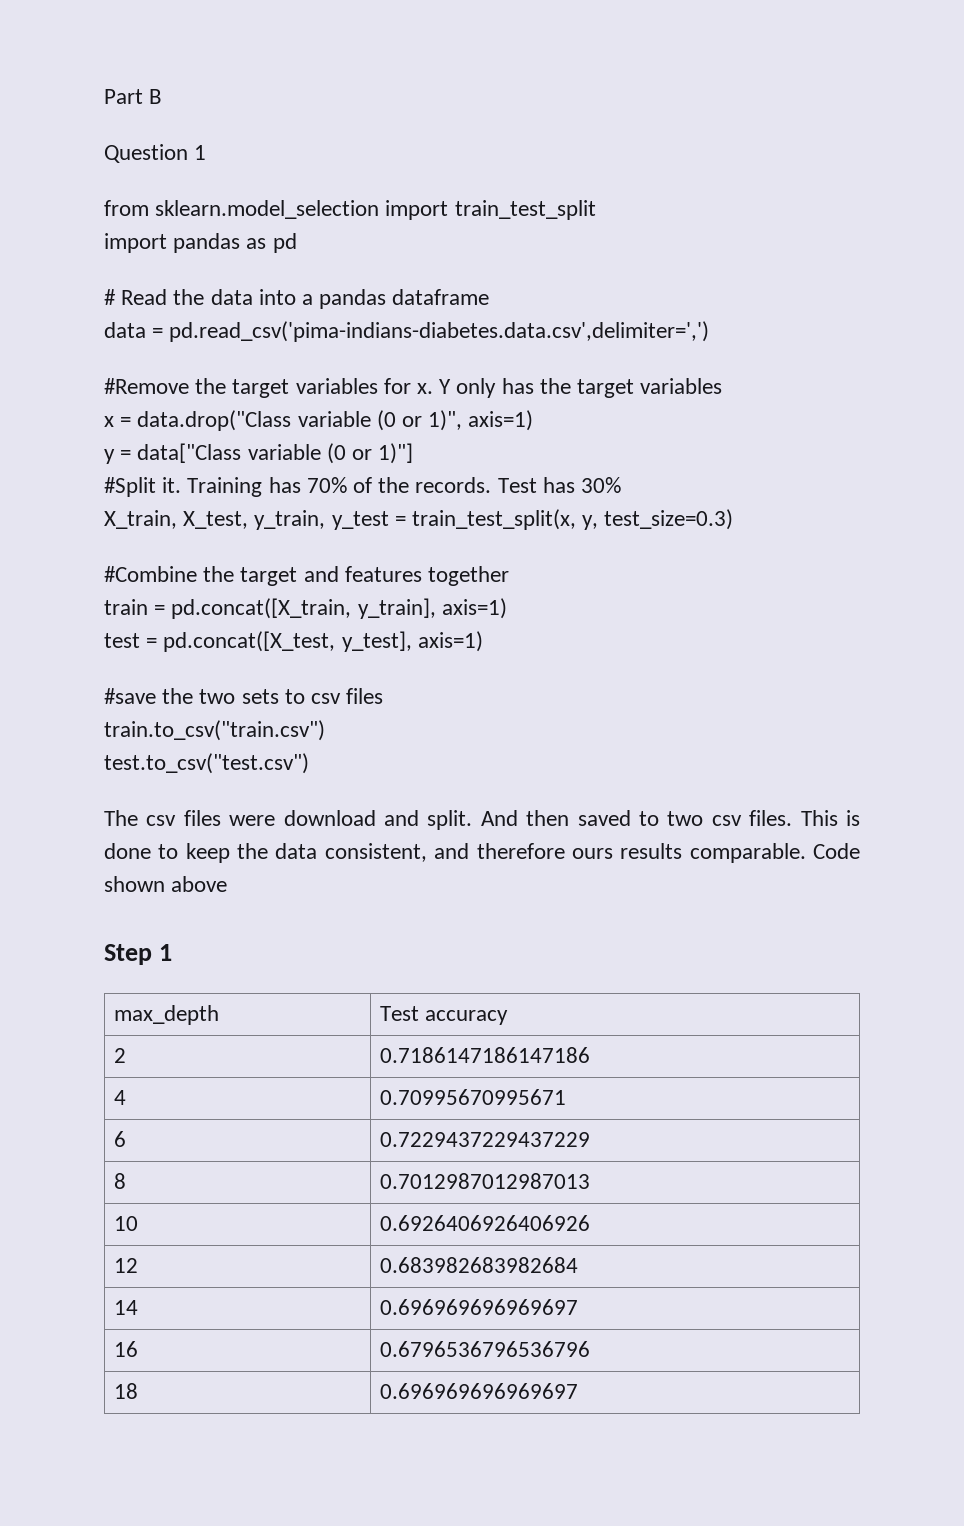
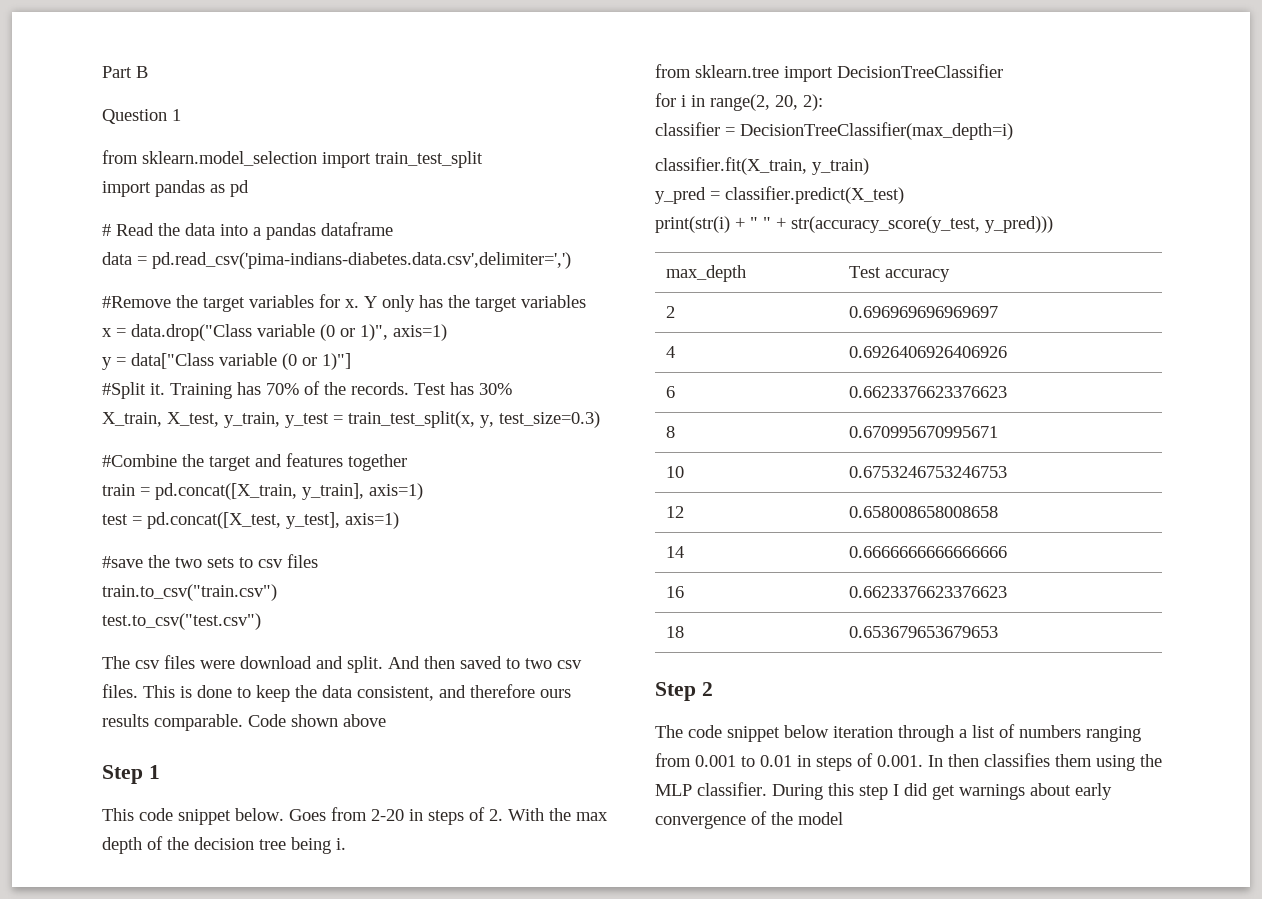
(173, 952) none -> [102,807,608,825] [102,836,346,854] [655,64,1003,82] [655,93,823,111] [655,122,1013,140] [655,157,869,175] [655,186,904,204] [655,216,1053,233] // This code snippet below. Goes from 2-20 in steps of 2. With the max depth of the decision tree being i. // from sklearn.tree import DecisionTreeClassifier // for i in range(2, 20, 2): // classifier = DecisionTreeClassifier(max_depth=i) // classifier.fit(X_train, y_train) // y_pred = classifier.predict(X_test) // print(str(i) + " " + str(accuracy_score(y_test, y_pred)))
[379,1047,590,1063] 0.7186147186147186 -> [848,306,998,318] 0.696969696969697
[379,1089,566,1105] 0.70995670995671 -> [848,346,1007,358] 0.6926406926406926
[379,1132,590,1147] 0.7229437229437229 -> [848,386,1007,398] 0.6623376623376623
[379,1173,590,1189] 0.7012987012987013 -> [848,426,998,438] 0.670995670995671
[379,1215,590,1231] 0.6926406926406926 -> [848,466,1007,478] 0.6753246753246753
[379,1257,578,1273] 0.683982683982684 -> [848,506,998,518] 0.658008658008658
[379,1299,578,1315] 0.696969696969697 -> [848,546,1007,558] 0.6666666666666666
[379,1341,590,1357] 0.6796536796536796 -> [848,586,1007,598] 0.6623376623376623
[379,1383,578,1399] 0.696969696969697 -> [848,626,998,638] [655,682,713,701] [655,724,1141,742] [655,753,1162,771] [655,782,1112,800] [655,811,843,829] 0.653679653679653 // Step 2 // The code snippet below iteration through a list of numbers ranging from 0.001 to 0.01 in steps of 0.001. In then classifies them using the MLP classifier. During this step I did get warnings about early convergence of the model

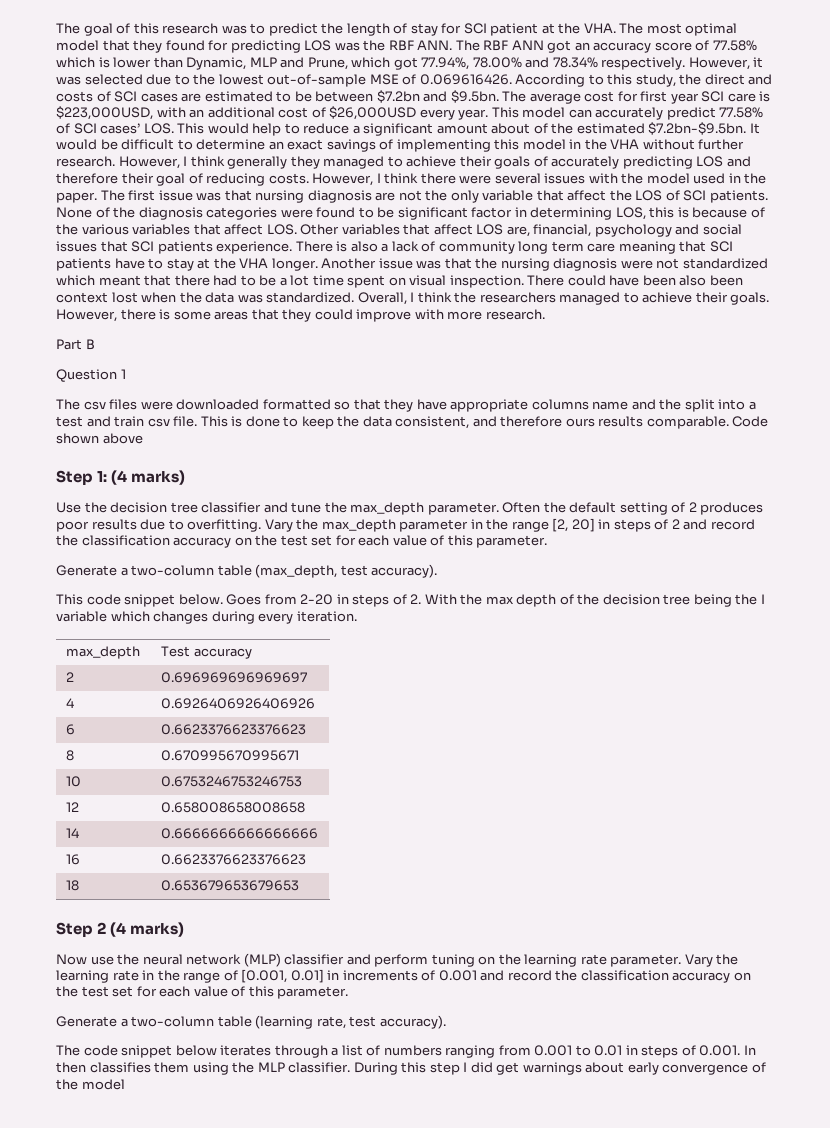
[102,66,148,78] [102,109,181,124] [102,150,483,168] [102,180,249,197] [102,222,393,240] [102,252,571,269] [102,294,586,312] [102,324,447,341] [102,353,351,370] [102,381,512,399] [102,411,600,428] [102,453,407,471] [102,483,423,500] [102,512,399,529] [102,554,318,568] [102,584,277,601] [102,613,261,630] [102,655,582,673] [102,684,138,698] Part B // Question 1 // from sklearn.model_selection import train_test_split // import pandas as pd // # Read the data into a pandas dataframe // data = pd.read_csv('pima-indians-diabetes.data.csv',delimiter=',') // #Remove the target variables for x. Y only has the target variables // x = data.drop("Class variable (0 or 1)", axis=1) // y = data["Class variable (0 or 1)"] // #Split it. Training has 70% of the records. Test has 30% // X_train, X_test, y_train, y_test = train_test_split(x, y, test_size=0.3) // #Combine the target and features together // train = pd.concat([X_train, y_train], axis=1) // test = pd.concat([X_test, y_test], axis=1) // #save the two sets to csv files // train.to_csv("train.csv") // test.to_csv("test.csv") // The csv files were download and split. And then saved to two csv files. -> [56,23,738,36] [56,40,757,53] [56,57,764,70] [56,74,773,87] [56,90,771,104] [56,106,764,120] [56,122,760,136] [56,139,745,152] [56,156,751,169] [56,173,767,186] [56,190,768,203] [56,207,765,220] [56,224,742,237] [56,241,733,254] [56,258,768,271] [56,275,743,288] [56,292,770,305] [56,309,545,322] [56,339,95,350] [56,369,126,382] [56,399,756,412] [56,416,198,427] The goal of this research was to predict the length of stay for SCI patient at the VHA. The most optimal model that they found for predicting LOS was the RBF ANN. The RBF ANN got an accuracy score of 77.58% which is lower than Dynamic, MLP and Prune, which got 77.94%, 78.00% and 78.34% respectively. However, it was selected due to the lowest out-of-sample MSE of 0.069616426. According to this study, the direct and costs of SCI cases are estimated to be between $7.2bn and $9.5bn. The average cost for first year SCI care is $223,000USD, with an additional cost of $26,000USD every year. This model can accurately predict 77.58% of SCI cases’ LOS. This would help to reduce a significant amount about of the estimated $7.2bn-$9.5bn. It would be difficult to determine an exact savings of implementing this model in the VHA without further research. However, I think generally they managed to achieve their goals of accurately predicting LOS and therefore their goal of reducing costs. However, I think there were several issues with the model used in the paper. The first issue was that nursing diagnosis are not the only variable that affect the LOS of SCI patients. None of the diagnosis categories were found to be significant factor in determining LOS, this is because of the various variables that affect LOS. Other variables that affect LOS are, financial, psychology and social issues that SCI patients experience. There is also a lack of community long term care meaning that SCI patients have to stay at the VHA longer. Another issue was that the nursing diagnosis were not standardized which meant that there had to be a lot time spent on visual inspection. There could have been also been context lost when the data was standardized. Overall, I think the researchers managed to achieve their goals. However, there is some areas that they could improve with more research. // Part B // Question 1 // The csv files were downloaded formatted so that they have appropriate columns name and the split into a test and train csv file.
[148,765,160,779] 1 -> [97,470,186,485] [56,502,764,515] [56,518,755,532] [56,535,548,548] [56,564,438,578] 1: (4 marks) // Use the decision tree classifier and tune the max_depth parameter. Often the default setting of 2 produces poor results due to overfitting. Vary the max_depth parameter in the range [2, 20] in steps of 2 and record the classification accuracy on the test set for each value of this parameter. // Generate a two-column table (max_depth, test accuracy).
[336,838,346,850] [655,64,1003,82] [655,93,823,111] [655,122,1013,140] [655,157,869,175] [655,186,904,204] [655,216,1053,233] i. // from sklearn.tree import DecisionTreeClassifier // for i in range(2, 20, 2): // classifier = DecisionTreeClassifier(max_depth=i) // classifier.fit(X_train, y_train) // y_pred = classifier.predict(X_test) // print(str(i) + " " + str(accuracy_score(y_test, y_pred))) -> [735,594,765,605] [56,611,357,624] the I variable which changes during every iteration.
(713, 689) none -> [110,922,185,937] [56,953,739,967] [56,969,751,983] [56,986,349,999] [56,1015,446,1029] (4 marks) // Now use the neural network (MLP) classifier and perform tuning on the learning rate parameter. Vary the learning rate in the range of [0.001, 0.01] in increments of 0.001 and record the classification accuracy on the test set for each value of this parameter. // Generate a two-column table (learning rate, test accuracy).
[833,726,893,738] iteration -> [220,1045,272,1056] iterates

